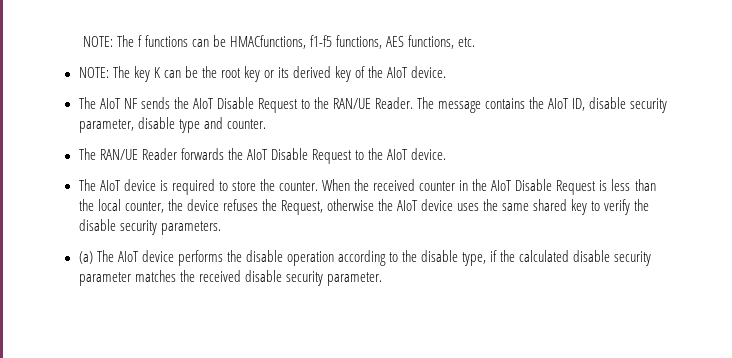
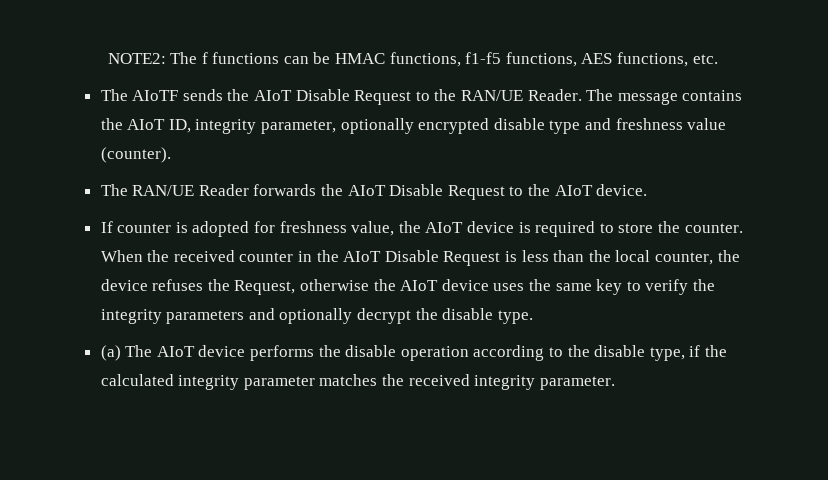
[82,36,113,47] NOTE: -> [107,53,166,64] NOTE2:
[230,35,307,49] HMACfunctions, -> [335,52,461,67] HMAC functions,
[78,66,447,82] [78,97,138,109] NOTE: The key K can be the root key or its derived key of the AIoT device. // The AIoT NF -> [100,89,179,101] The AIoTF
[589,97,668,113] [78,117,266,133] disable security parameter, disable type and counter. -> [195,118,727,134] [100,147,171,163] integrity parameter, optionally encrypted disable type and freshness value (counter).
[78,179,96,191] The -> [100,221,421,237] If counter is adopted for freshness value, the
[533,199,568,211] shared -> (592, 287) none
[78,219,221,235] disable security parameters. -> [100,308,533,324] integrity parameters and optionally decrypt the disable type.
[573,250,652,266] disable security -> [178,375,240,390] integrity
[244,270,323,286] disable security -> [474,375,536,390] integrity

